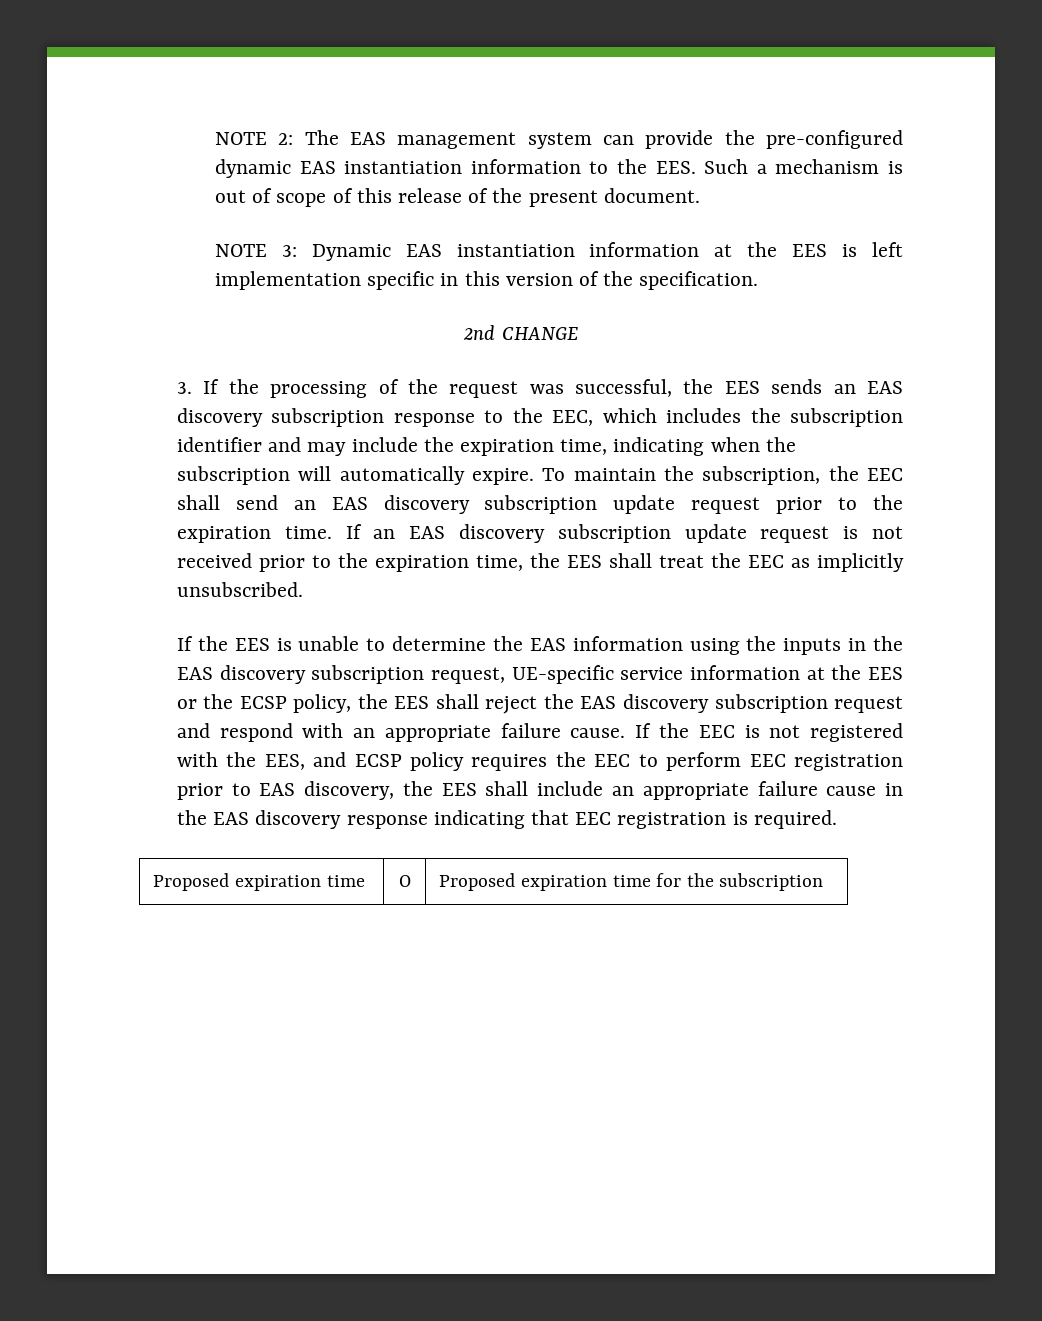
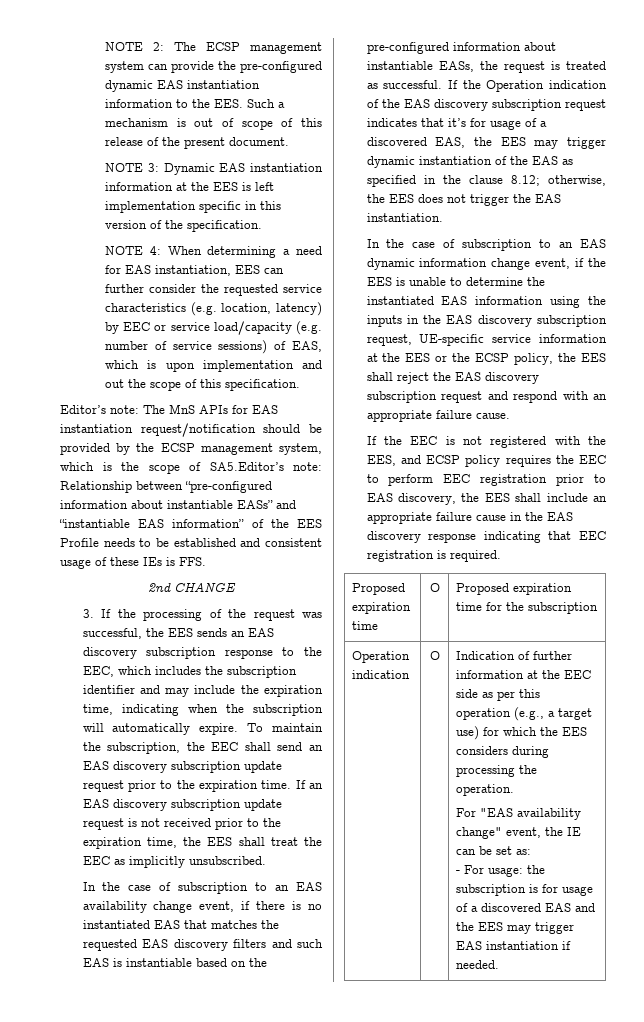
[349,132,386,145] EAS -> [205,42,240,51] ECSP
(759, 280) none -> [104,246,322,258] [104,265,284,276] [104,284,322,296] [104,302,322,316] [104,321,322,335] [104,340,322,354] [104,360,322,372] [104,379,300,391] [60,404,278,414] [60,423,322,437] [60,443,322,455] [60,462,322,474] [60,481,272,493] [60,500,296,509] [59,519,322,528] [60,538,322,547] [60,557,206,569] // NOTE 4: When determining a need for EAS instantiation, EES can further consider the requested service characteristics (e.g. location, latency) by EEC or service load/capacity (e.g. number of service sessions) of EAS, which is upon implementation and out the scope of this specification. // Editor’s note: The MnS APIs for EAS instantiation request/notification should be provided by the ECSP management system, which is the scope of SA5.Editor’s note: Relationship between “pre-configured information about instantiable EASs” and “instantiable EAS information” of the EES Profile needs to be established and consistent usage of these IEs is FFS.
[176,636,193,651] If -> [82,882,322,894] [82,901,322,913] [82,920,279,929] [82,939,323,951] [82,958,267,967] [366,42,556,54] [366,61,606,73] [366,80,607,92] [366,99,606,111] [366,118,547,130] [366,137,606,149] [366,156,573,168] [366,175,606,187] [366,194,561,206] [366,213,443,222] [366,239,606,251] [366,258,585,270] In the case of subscription to an EAS availability change event, if there is no instantiated EAS that matches the requested EAS discovery filters and such EAS is instantiable based on the pre-configured information about instantiable EASs, the request is treated as successful. If the Operation indication of the EAS discovery subscription request indicates that it’s for usage of a discovered EAS, the EES may trigger dynamic instantiation of the EAS as specified in the clause 8.12; otherwise, the EES does not trigger the EAS instantiation. // In the case of subscription to an EAS dynamic information change event, if
(523, 643) none -> [366,296,434,305] instantiated
(626, 733) none -> (510, 416) //
(824, 882) none -> [352,651,411,663] [352,670,411,679] [429,651,440,660] [456,651,573,660] [456,670,592,679] [456,689,541,701] [456,707,593,721] [456,726,588,740] [456,746,550,758] [456,765,538,777] [456,784,515,796] [456,808,582,820] [456,827,582,839] [456,846,532,855] [456,865,546,877] [456,884,594,896] [456,903,596,912] [456,922,575,934] [456,941,572,950] [456,960,500,969] // Operation indication | O | Indication of further information at the EEC side as per this operation (e.g., a target use) for which the EES considers during processing the operation. // For "EAS availability change" event, the IE can be set as: // - For usage: the subscription is for usage of a discovered EAS and the EES may trigger EAS instantiation if needed.

